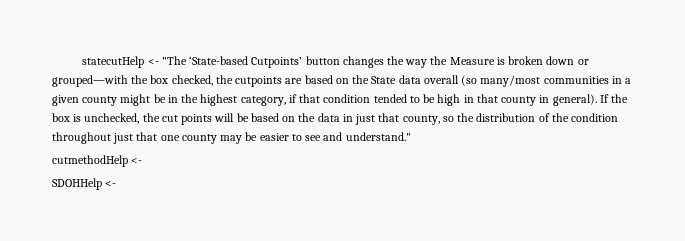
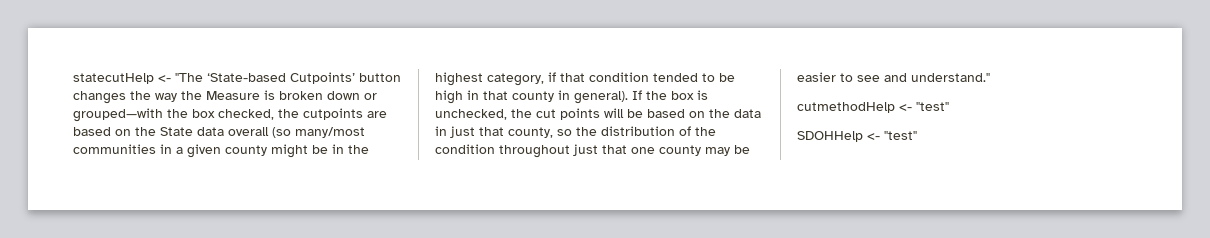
(143, 161) none -> [916,102,949,111] "test"
(117, 184) none -> [884,131,917,140] "test"

